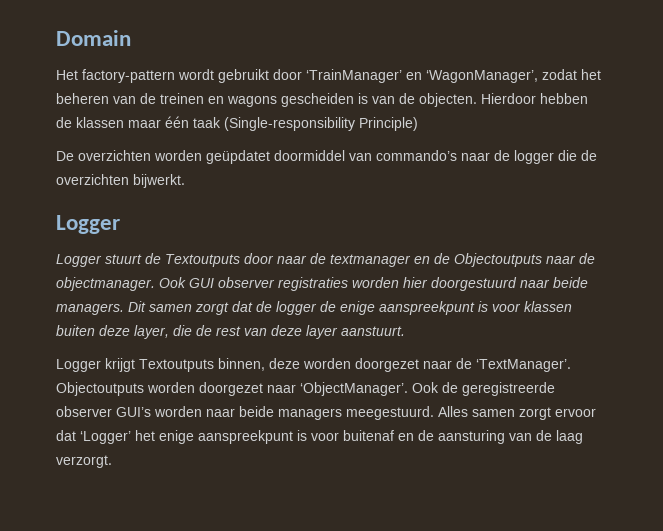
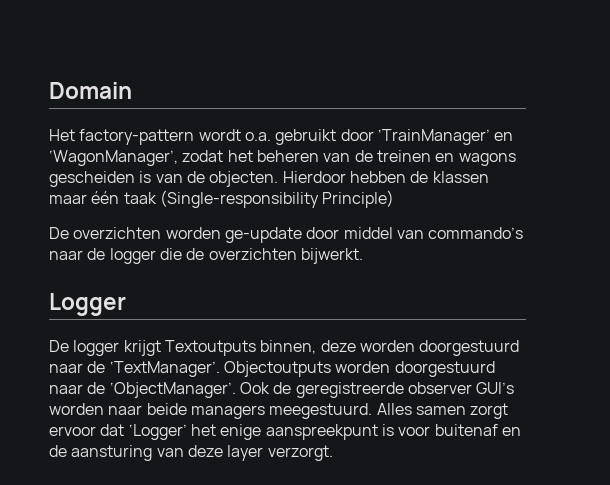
(214, 74) none -> [244,132,271,141] o.a.
[206,150,345,164] geüpdatet doormiddel -> [224,227,393,243] ge-update door middel
[56,253,595,267] [56,277,588,291] [56,301,572,315] [56,325,405,339] [56,359,101,372] Logger stuurt de Textoutputs door naar de textmanager en de Objectoutputs naar de objectmanager. Ook GUI observer registraties worden hier doorgestuurd naar beide managers. Dit samen zorgt dat de logger de enige aanspreekpunt is voor klassen buiten deze layer, die de rest van deze layer aanstuurt. // Logger -> [49,340,120,356] De logger
[355,358,419,372] doorgezet -> [419,340,520,356] doorgestuurd
[199,382,296,396] doorgezet naar -> [394,361,495,377] [49,382,106,394] doorgestuurd naar de
[536,430,583,444] de laag -> [187,445,264,461] deze layer

